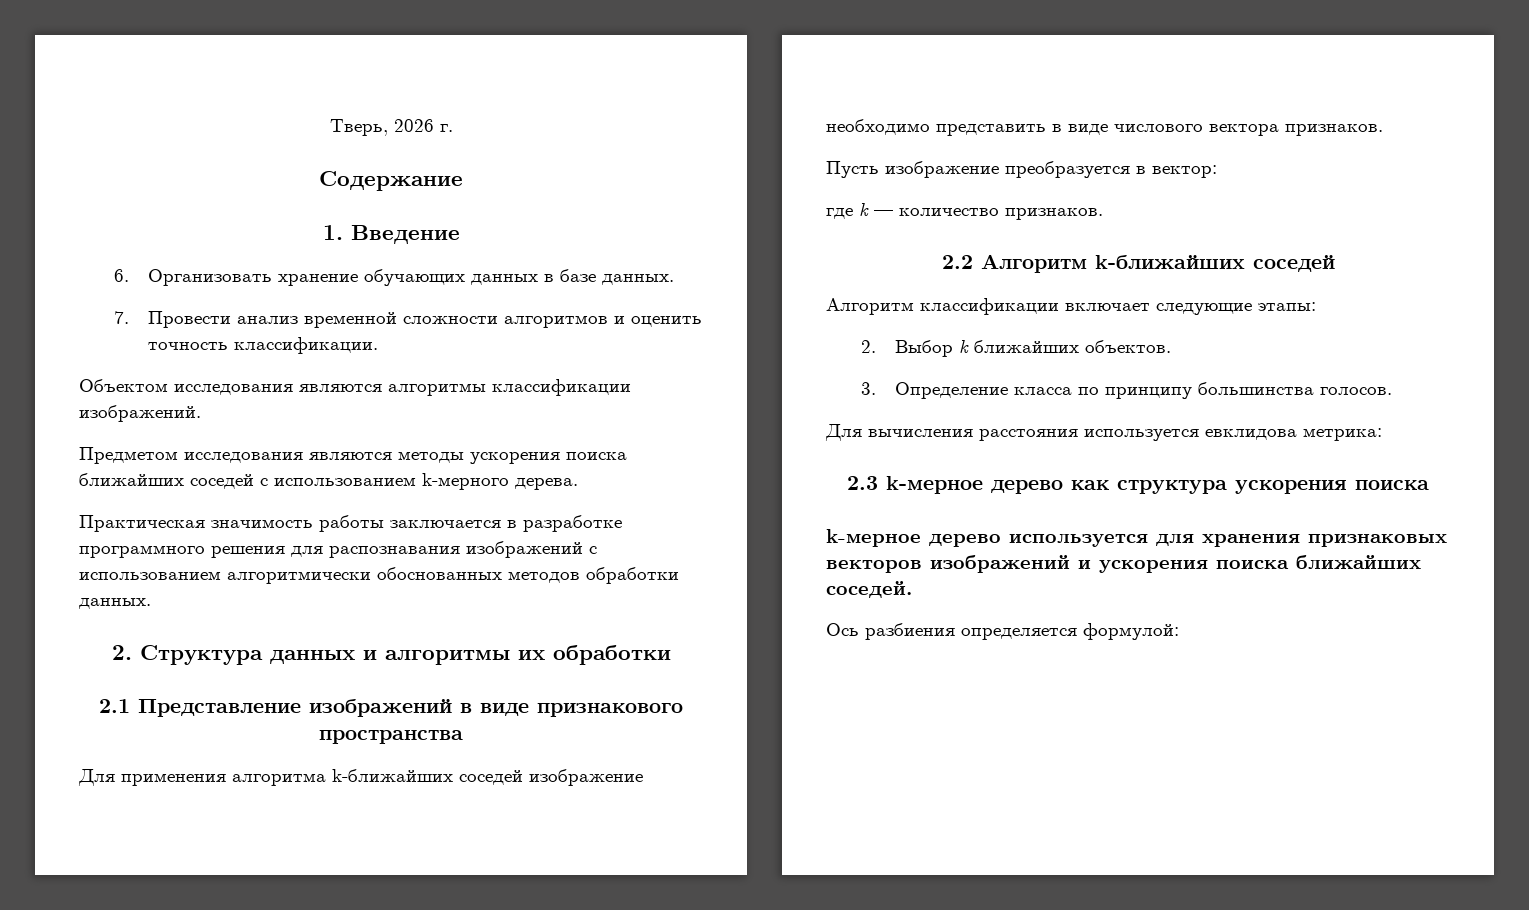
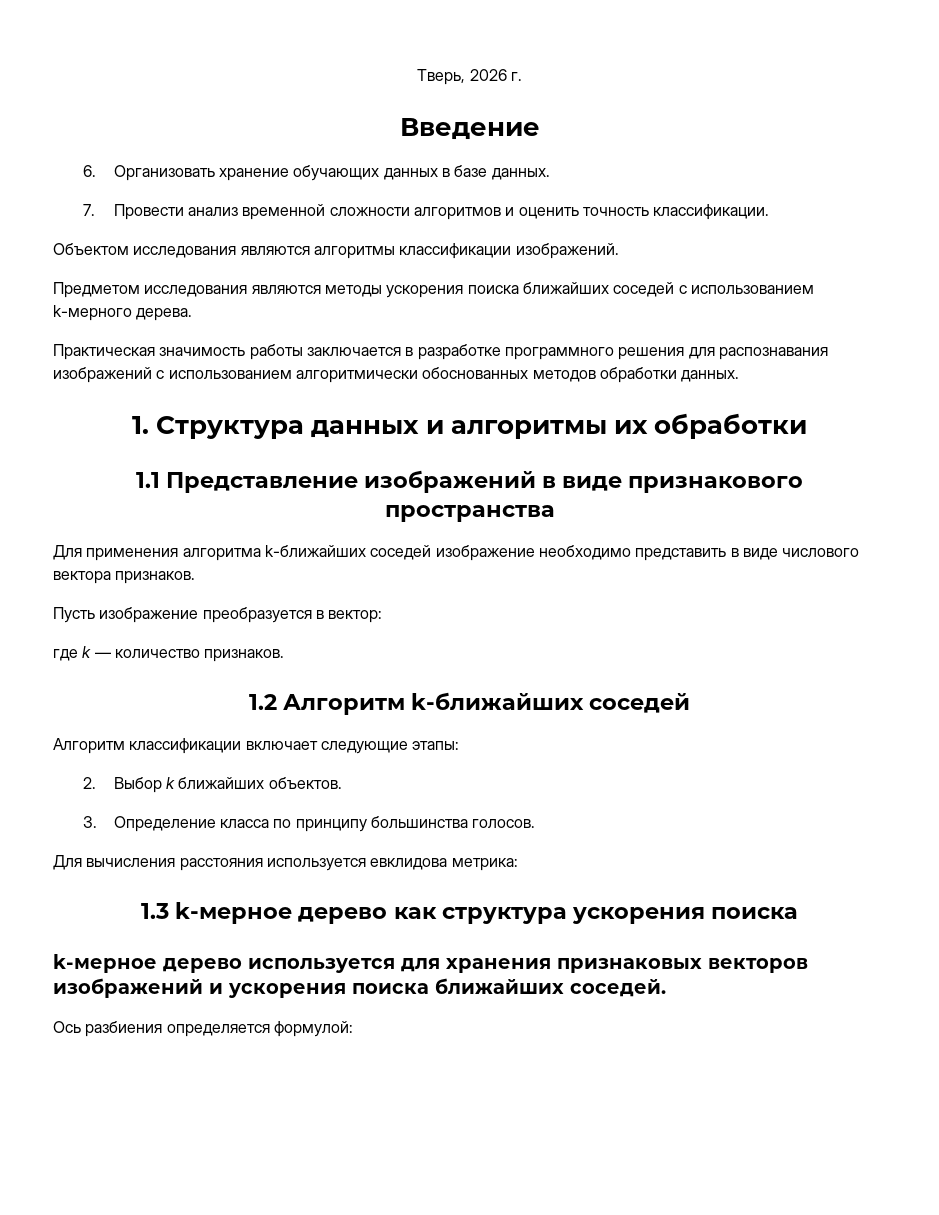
[319,171,463,191] [322,225,343,240] Содержание // 1. -> (522, 76) none
[111,645,132,660] 2. -> [132,416,150,434] 1.
[99,699,130,713] 2.1 -> [135,472,160,488] 1.1
[941,255,973,269] 2.2 -> [248,694,277,710] 1.2
[847,476,878,490] 2.3 -> [141,903,170,919] 1.3

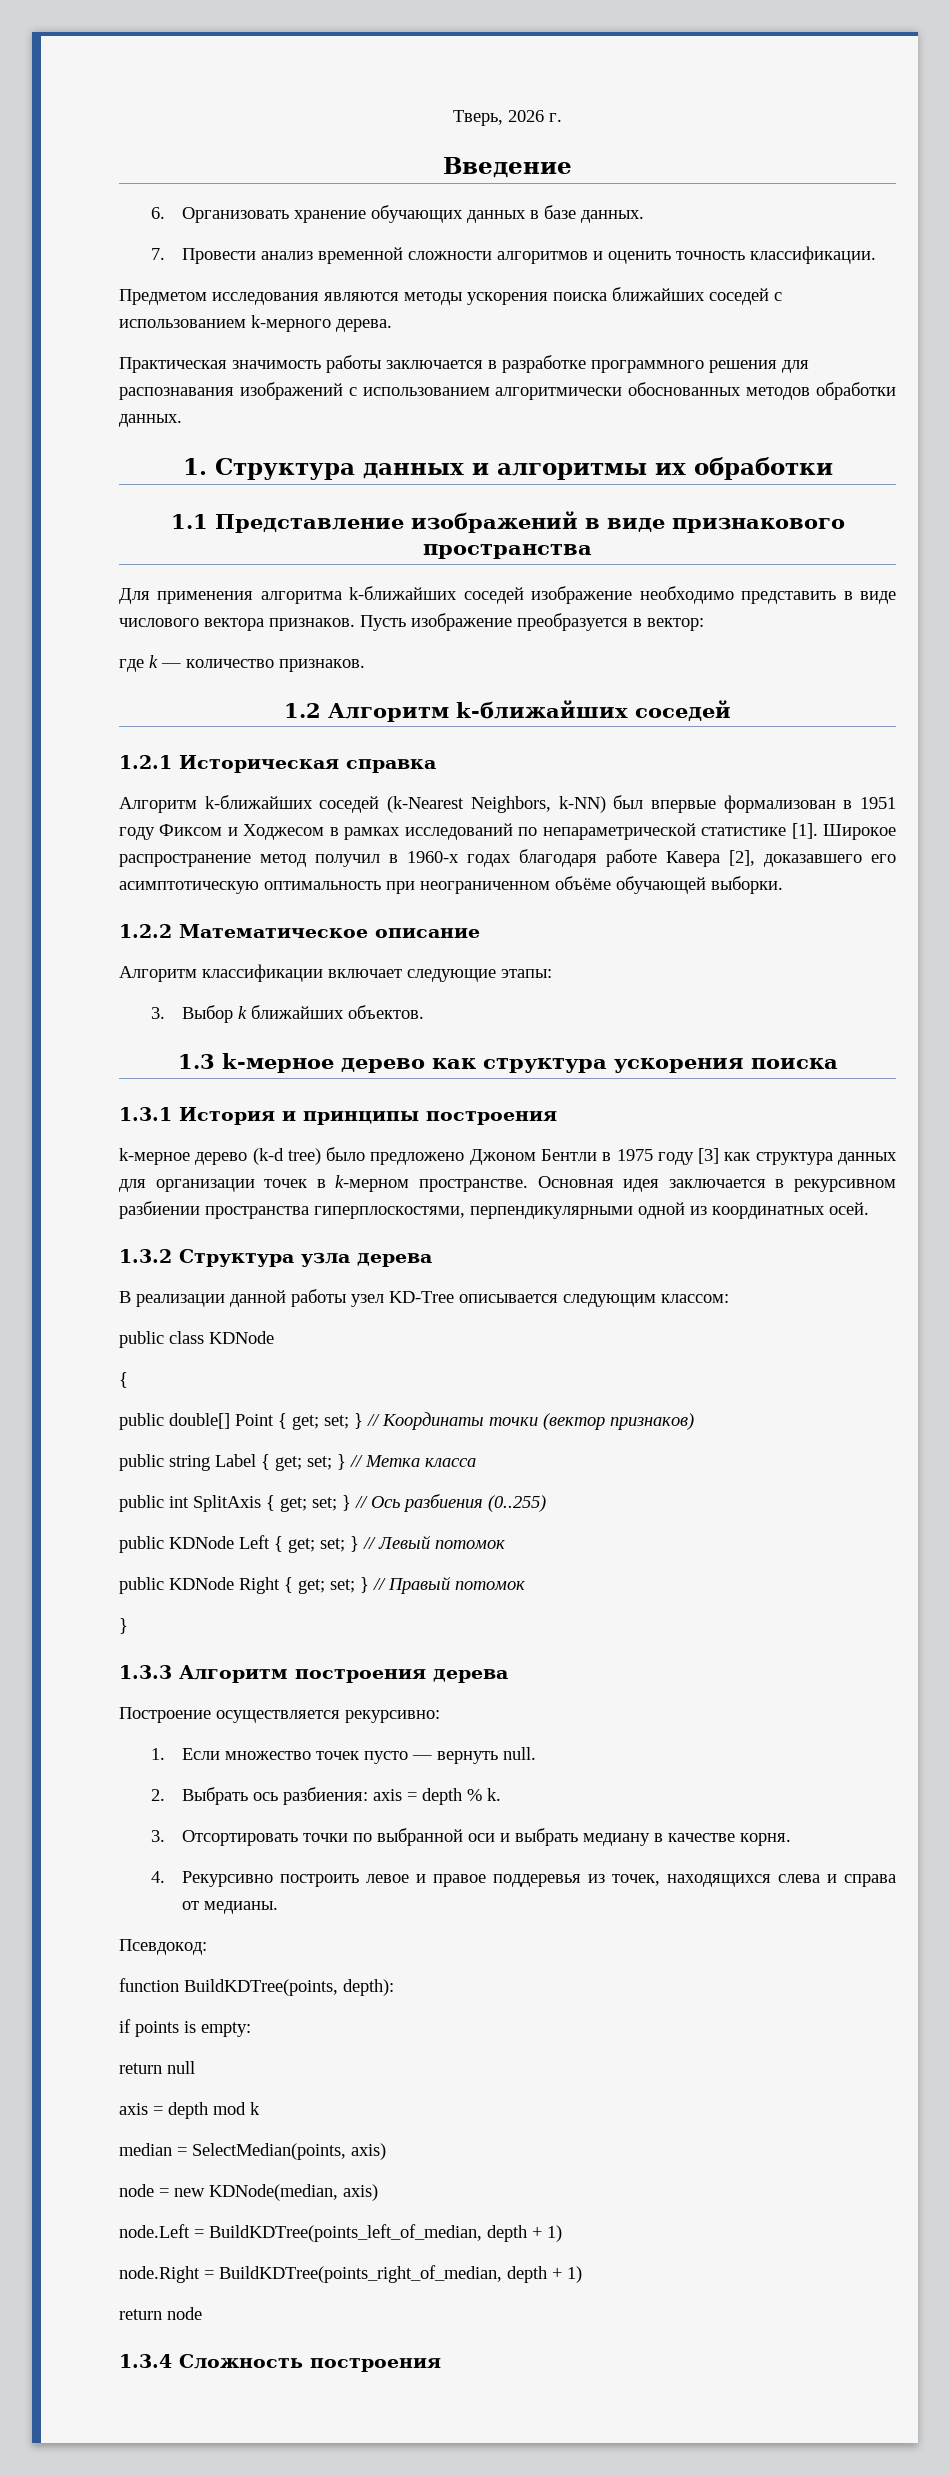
[53,243,619,259] // Объектом исследования являются алгоритмы классификации изображений. -> (877, 255) none
(196, 577) // -> (355, 624) none
(691, 703) none -> [119,755,436,773] [119,795,897,813] [119,823,897,840] [119,849,896,867] [119,876,783,894] [119,924,480,938] // 1.2.1 Историческая справка // Алгоритм k-ближайших соседей (k-Nearest Neighbors, k-NN) был впервые формализован в 1951 году Фиксом и Ходжесом в рамках исследований по непараметрической статистике [1]. Широкое распространение метод получил в 1960-х годах благодаря работе Кавера [2], доказавшего его асимптотическую оптимальность при неограниченном объёме обучающей выборки. // 1.2.2 Математическое описание
[83,777,97,789] 2. -> [150,1007,165,1019] 3.
[83,816,536,832] [53,855,518,871] // 3. Определение класса по принципу большинства голосов. // Для вычисления расстояния используется евклидова метрика: -> (425, 1012) none
[53,954,808,973] [53,978,666,998] [53,1021,353,1037] k-мерное дерево используется для хранения признаковых векторов изображений и ускорения поиска ближайших соседей. // Ось разбиения определяется формулой: -> [119,1107,557,1125] [119,1147,898,1165] [119,1175,897,1192] [119,1201,869,1219] [119,1249,432,1267] [119,1289,729,1307] [119,1331,274,1348] [119,1372,128,1388] [119,1412,694,1430] [119,1454,476,1471] [119,1494,546,1512] [119,1535,505,1553] [119,1576,525,1594] [119,1618,128,1634] [119,1665,508,1683] [119,1707,440,1723] [150,1747,537,1764] [150,1787,502,1805] [150,1828,792,1846] [150,1871,897,1887] [182,1901,279,1914] [119,1939,207,1955] [119,1978,394,1996] [119,2019,251,2037] [119,2061,195,2074] [119,2102,260,2119] [119,2143,386,2160] [119,2184,378,2201] [119,2224,562,2242] [119,2265,582,2283] [119,2307,202,2320] [119,2354,441,2372] 1.3.1 История и принципы построения // k-мерное дерево (k-d tree) было предложено Джоном Бентли в 1975 году [3] как структура данных для организации точек в k-мерном пространстве. Основная идея заключается в рекурсивном разбиении пространства гиперплоскостями, перпендикулярными одной из координатных осей. // 1.3.2 Структура узла дерева // В реализации данной работы узел KD-Tree описывается следующим классом: // public class KDNode // { // public double[] Point { get; set; } // Координаты точки (вектор признаков) // public string Label { get; set; } // Метка класса // public int SplitAxis { get; set; } // Ось разбиения (0..255) // public KDNode Left { get; set; } // Левый потомок // public KDNode Right { get; set; } // Правый потомок // } // 1.3.3 Алгоритм построения дерева // Построение осуществляется рекурсивно: // 1. Если множество точек пусто — вернуть null. // 2. Выбрать ось разбиения: axis = depth % k. // 3. Отсортировать точки по выбранной оси и выбрать медиану в качестве корня. // 4. Рекурсивно построить левое и правое поддеревья из точек, находящихся слева и справа от медианы. // Псевдокод: // function BuildKDTree(points, depth): // if points is empty: // return null // axis = depth mod k // median = SelectMedian(points, axis) // node = new KDNode(median, axis) // node.Left = BuildKDTree(points_left_of_median, depth + 1) // node.Right = BuildKDTree(points_right_of_median, depth + 1) // return node // 1.3.4 Сложность построения

